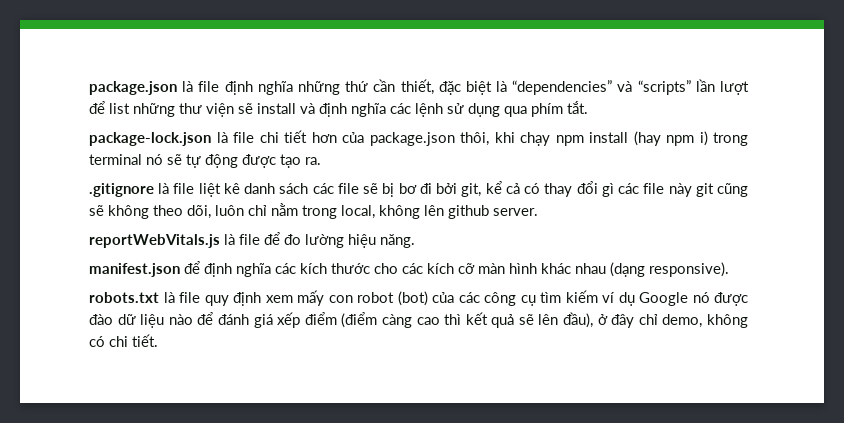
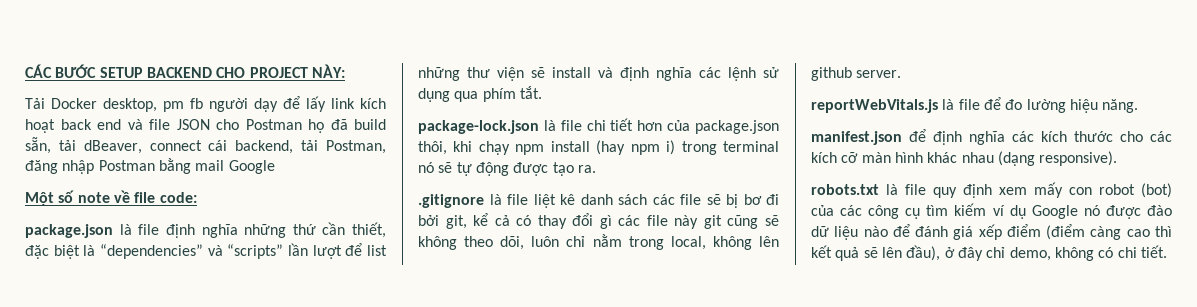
(89, 88) none -> [25,64,345,78] [25,96,386,112] [25,119,386,133] [25,137,386,154] [25,158,275,174] [25,190,197,206] CÁC BƯỚC SETUP BACKEND CHO PROJECT NÀY: // Tải Docker desktop, pm fb người dạy để lấy link kích hoạt back end và file JSON cho Postman họ đã build sẵn, tải dBeaver, connect cái backend, tải Postman, đăng nhập Postman bằng mail Google // Một số note về file code: //

